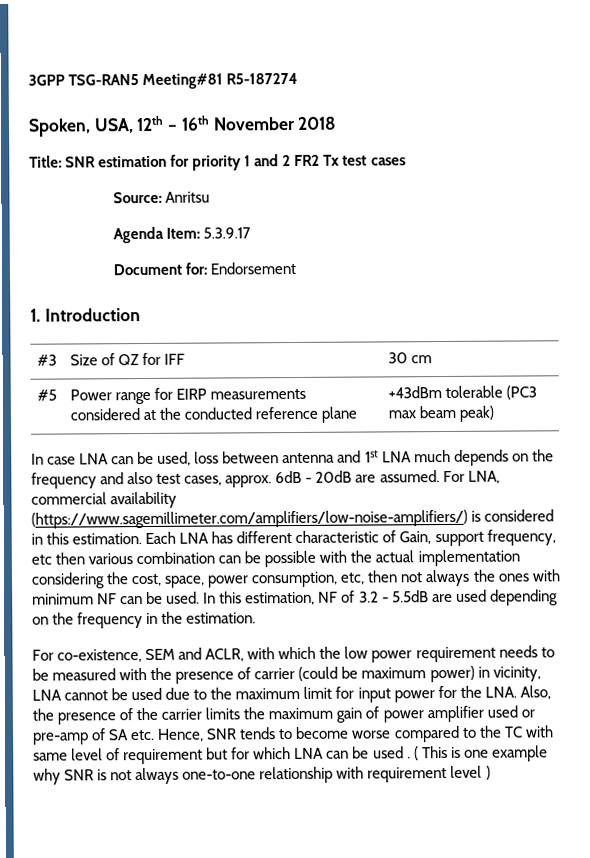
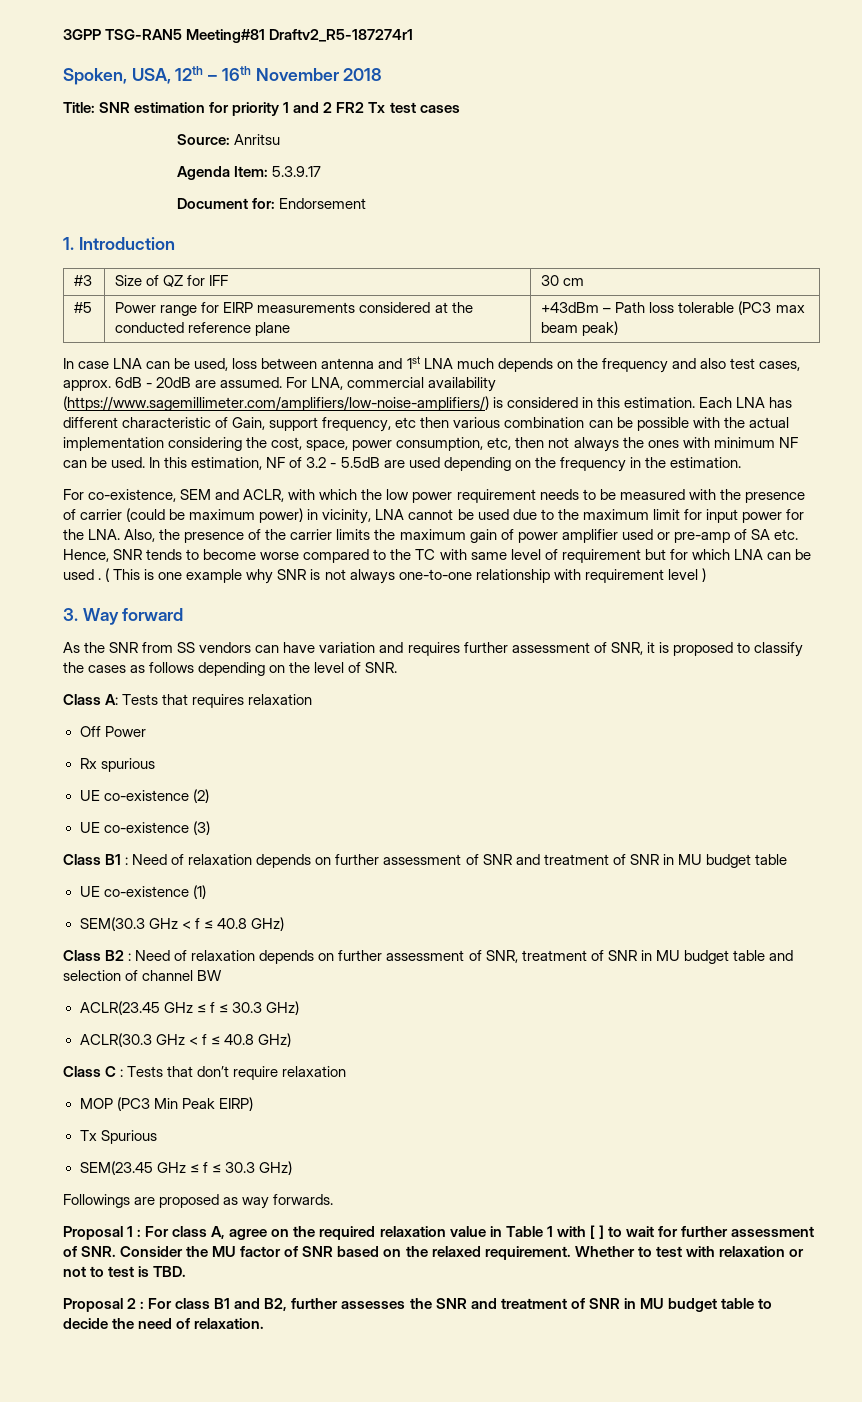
[226,72,299,85] R5-187274 -> [269,29,414,42] Draftv2_R5-187274r1
(442, 392) none -> [603,302,675,313] – Path loss
(491, 772) none -> [63,608,184,625] [63,642,803,657] [63,662,398,676] [63,694,313,708] [79,726,146,737] [79,758,155,772] [79,789,209,803] [79,821,210,835] [63,854,787,868] [79,885,206,899] [79,917,284,931] [63,950,793,964] [63,970,223,981] [79,1001,299,1015] [79,1033,291,1047] [63,1066,347,1080] [79,1097,253,1111] [79,1130,157,1144] [79,1161,292,1175] [63,1194,334,1209] [63,1225,815,1240] [63,1246,804,1260] [63,1266,187,1277] [63,1298,772,1312] [63,1318,265,1329] // 3. Way forward // As the SNR from SS vendors can have variation and requires further assessment of SNR, it is proposed to classify the cases as follows depending on the level of SNR. // Class A: Tests that requires relaxation // Off Power // Rx spurious // UE co-existence (2) // UE co-existence (3) // Class B1 : Need of relaxation depends on further assessment of SNR and treatment of SNR in MU budget table // UE co-existence (1) // SEM(30.3 GHz < f ≤ 40.8 GHz) // Class B2 : Need of relaxation depends on further assessment of SNR, treatment of SNR in MU budget table and selection of channel BW // ACLR(23.45 GHz ≤ f ≤ 30.3 GHz) // ACLR(30.3 GHz < f ≤ 40.8 GHz) // Class C : Tests that don’t require relaxation // MOP (PC3 Min Peak EIRP) // Tx Spurious // SEM(23.45 GHz ≤ f ≤ 30.3 GHz) // Followings are proposed as way forwards. // Proposal 1 : For class A, agree on the required relaxation value in Table 1 with [ ] to wait for further assessment of SNR. Consider the MU factor of SNR based on the relaxed requirement. Whether to test with relaxation or not to test is TBD. // Proposal 2 : For class B1 and B2, further assesses the SNR and treatment of SNR in MU budget table to decide the need of relaxation.

